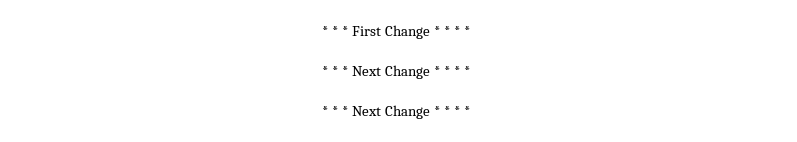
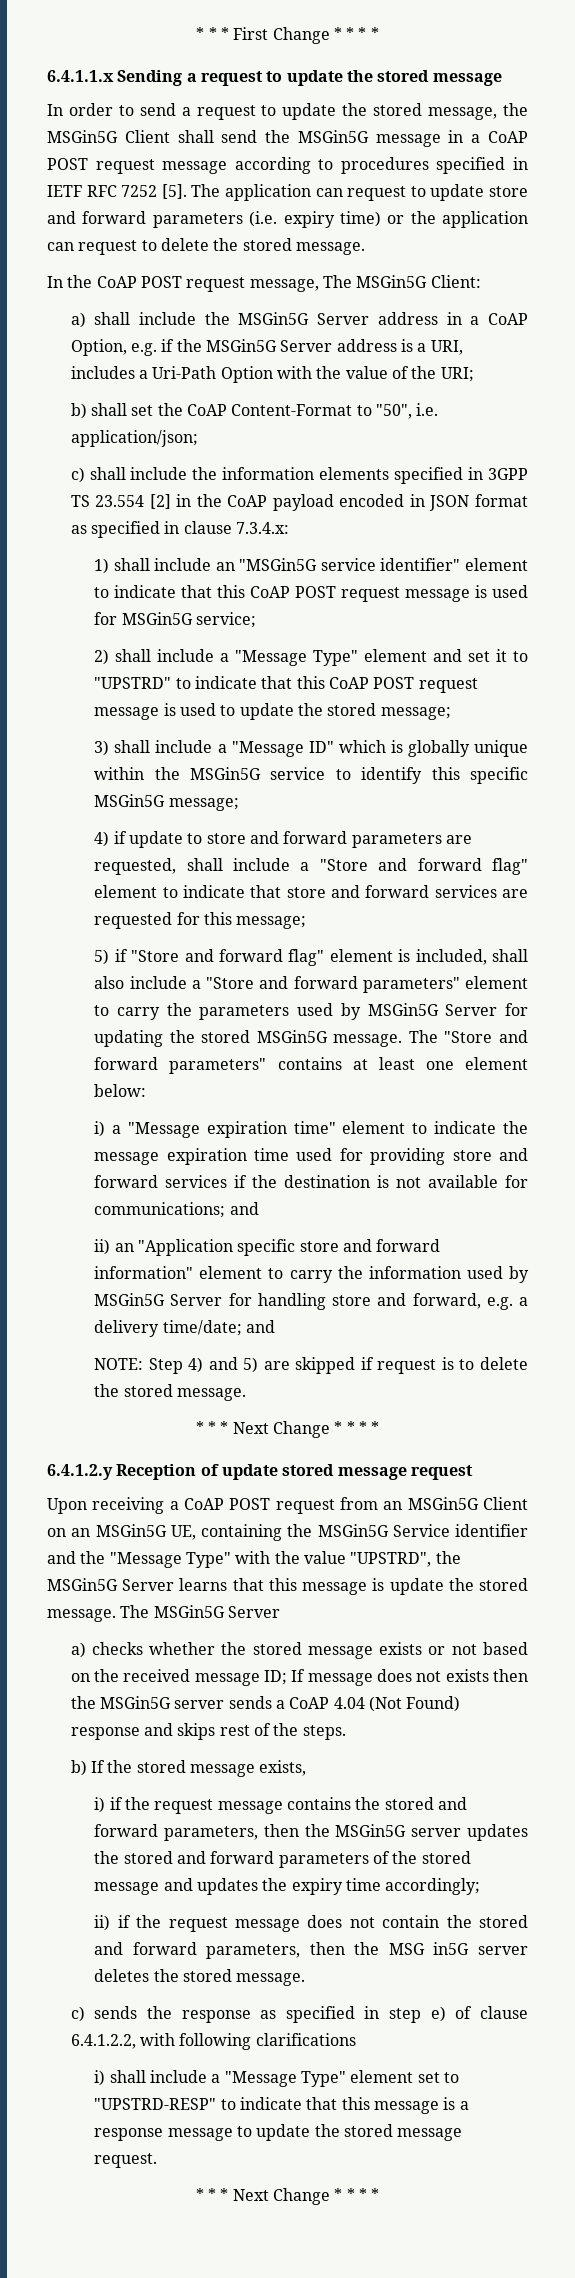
[322,65,470,79] // * * * Next Change * * * * -> [47,70,502,86] [47,103,529,120] [47,130,528,147] [47,157,528,174] [47,184,529,201] [47,211,528,228] [47,238,365,255] [47,275,481,292] [70,312,528,328] [70,339,463,356] [70,366,474,383] [70,403,439,419] [70,430,198,447] [70,467,528,484] [70,494,528,511] [70,521,289,538] [94,558,528,574] [94,585,528,602] [94,612,256,628] [94,649,528,666] [94,676,478,693] [94,703,451,720] [94,740,528,757] [94,767,528,784] [94,794,239,811] [94,831,472,848] [94,858,528,875] [94,885,528,898] [94,912,307,929] [94,949,528,966] [94,976,528,993] [94,1003,528,1020] [94,1030,529,1047] [94,1057,528,1074] [94,1084,147,1097] [94,1121,528,1138] [94,1148,528,1165] [94,1175,528,1188] [94,1202,259,1218] [94,1239,441,1256] [94,1266,529,1283] [94,1293,528,1310] [94,1320,275,1337] [94,1357,528,1374] [94,1384,246,1401] [195,1421,380,1438] [47,1464,473,1480] [47,1497,528,1514] [47,1524,528,1541] [47,1551,461,1568] [47,1578,528,1595] [47,1605,280,1622] [70,1642,528,1659] [70,1669,528,1686] [70,1696,461,1712] [70,1723,346,1740] [70,1760,307,1777] [94,1797,467,1814] [94,1824,529,1841] [94,1851,471,1868] [94,1878,481,1895] [94,1915,528,1932] [94,1942,529,1959] [94,1969,306,1986] [70,2006,528,2023] [70,2033,356,2050] [94,2070,459,2087] [94,2097,469,2114] [94,2124,463,2141] [94,2153,158,2168] // 6.4.1.1.x Sending a request to update the stored message // In order to send a request to update the stored message, the MSGin5G Client shall send the MSGin5G message in a CoAP POST request message according to procedures specified in IETF RFC 7252 [5]. The application can request to update store and forward parameters (i.e. expiry time) or the application can request to delete the stored message. // In the CoAP POST request message, The MSGin5G Client: // a) shall include the MSGin5G Server address in a CoAP Option, e.g. if the MSGin5G Server address is a URI, includes a Uri-Path Option with the value of the URI; // b) shall set the CoAP Content-Format to "50", i.e. application/json; // c) shall include the information elements specified in 3GPP TS 23.554 [2] in the CoAP payload encoded in JSON format as specified in clause 7.3.4.x: // 1) shall include an "MSGin5G service identifier" element to indicate that this CoAP POST request message is used for MSGin5G service; // 2) shall include a "Message Type" element and set it to "UPSTRD" to indicate that this CoAP POST request message is used to update the stored message; // 3) shall include a "Message ID" which is globally unique within the MSGin5G service to identify this specific MSGin5G message; // 4) if update to store and forward parameters are requested, shall include a "Store and forward flag" element to indicate that store and forward services are requested for this message; // 5) if "Store and forward flag" element is included, shall also include a "Store and forward parameters" element to carry the parameters used by MSGin5G Server for updating the stored MSGin5G message. The "Store and forward parameters" contains at least one element below: // i) a "Message expiration time" element to indicate the message expiration time used for providing store and forward services if the destination is not available for communications; and // ii) an "Application specific store and forward information" element to carry the information used by MSGin5G Server for handling store and forward, e.g. a delivery time/date; and // NOTE: Step 4) and 5) are skipped if request is to delete the stored message. // * * * Next Change * * * * // 6.4.1.2.y Reception of update stored message request // Upon receiving a CoAP POST request from an MSGin5G Client on an MSGin5G UE, containing the MSGin5G Service identifier and the "Message Type" with the value "UPSTRD", the MSGin5G Server learns that this message is update the stored message. The MSGin5G Server // a) checks whether the stored message exists or not based on the received message ID; If message does not exists then the MSGin5G server sends a CoAP 4.04 (Not Found) response and skips rest of the steps. // b) If the stored message exists, // i) if the request message contains the stored and forward parameters, then the MSGin5G server updates the stored and forward parameters of the stored message and updates the expiry time accordingly; // ii) if the request message does not contain the stored and forward parameters, then the MSG in5G server deletes the stored message. // c) sends the response as specified in step e) of clause 6.4.1.2.2, with following clarifications // i) shall include a "Message Type" element set to "UPSTRD-RESP" to indicate that this message is a response message to update the stored message request.

